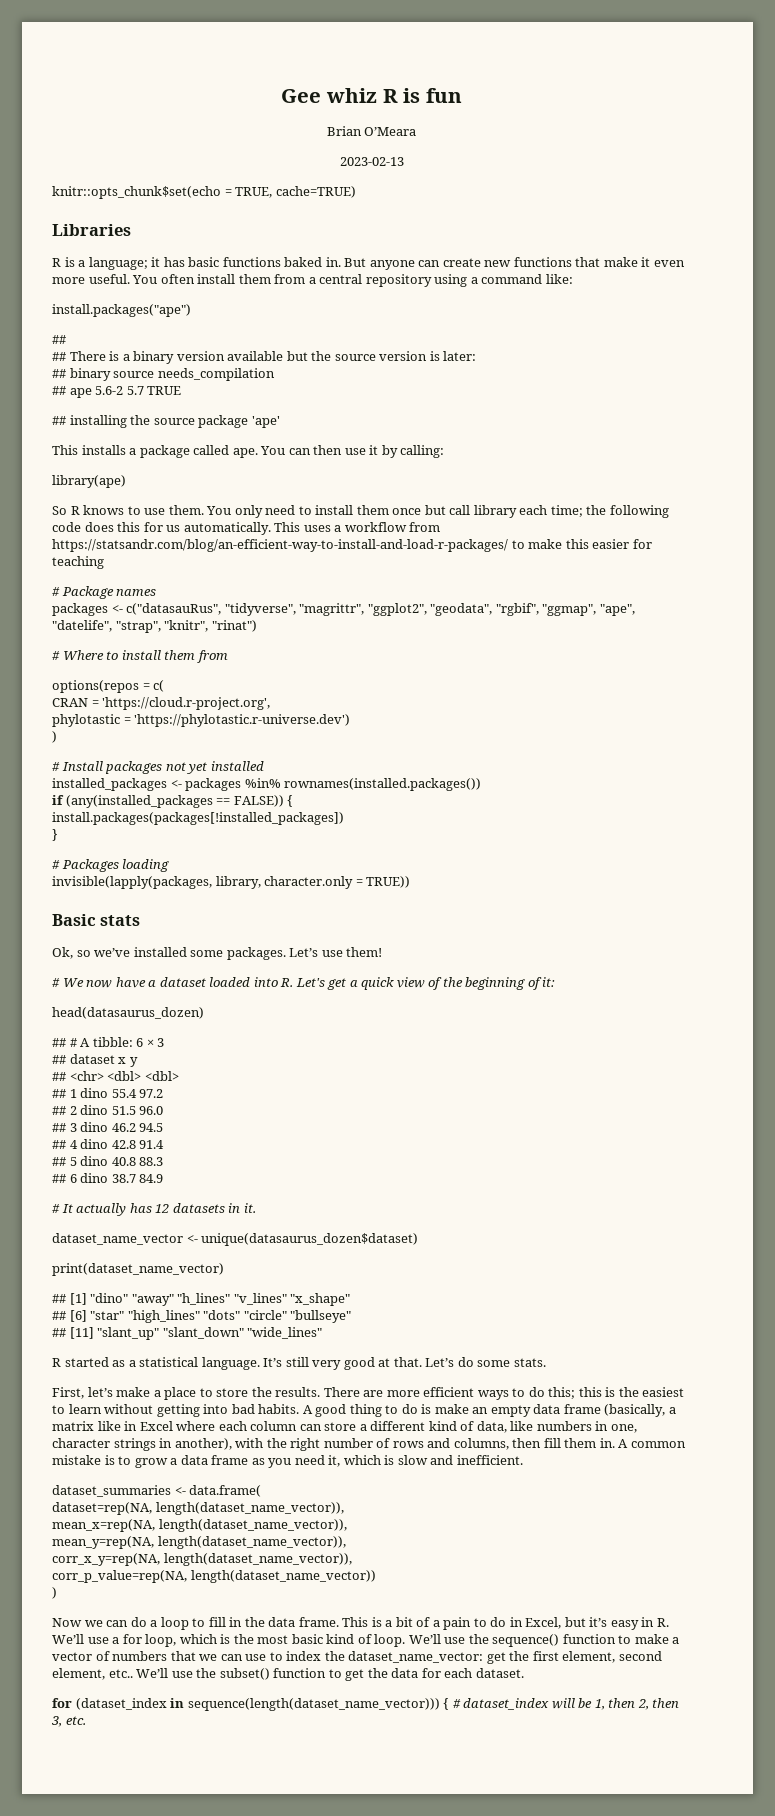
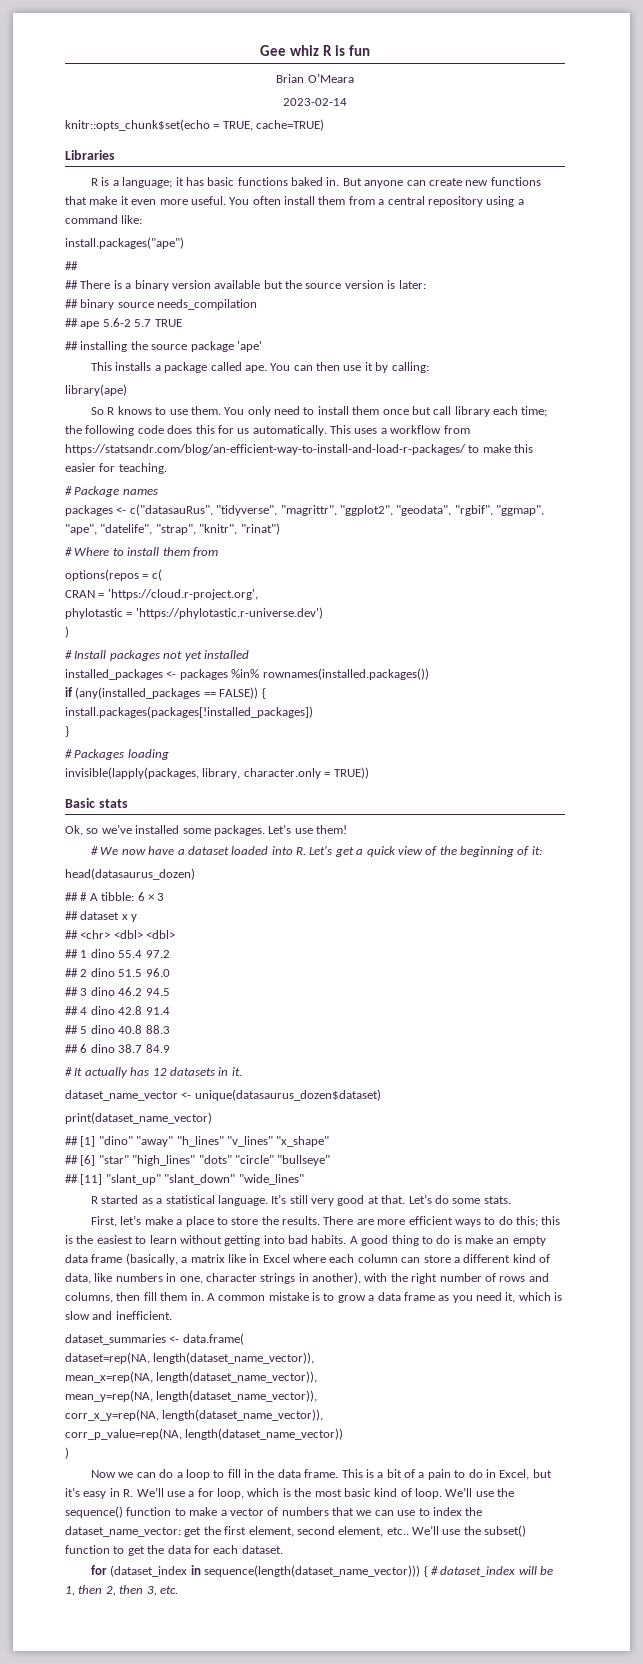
[339,157,404,166] 2023-02-13 -> [283,98,347,106] 2023-02-14
[52,556,104,569] teaching -> [118,463,167,474] teaching.

